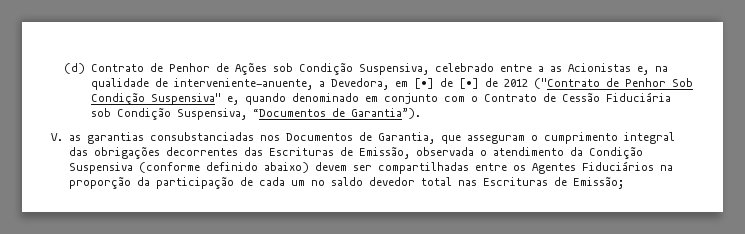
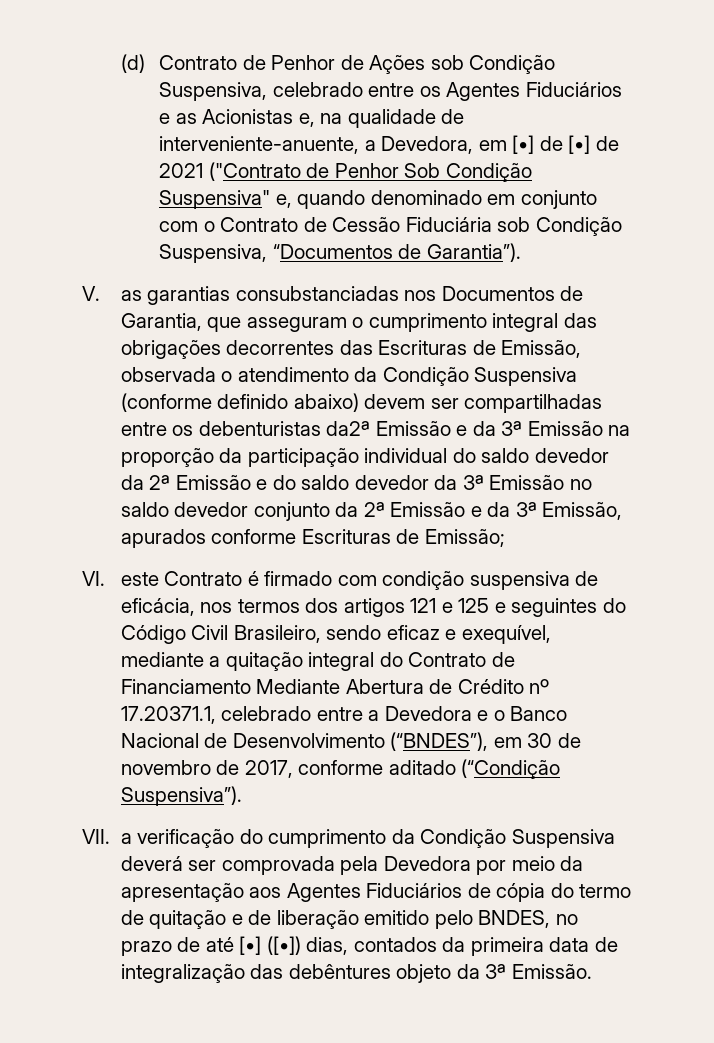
[537,66,544,72] a -> [419,82,622,101] [159,113,171,124] os Agentes Fiduciários e
[503,79,528,87] 2012 -> [159,163,204,178] 2021
[531,161,673,174] [68,177,624,189] Agentes Fiduciários na proporção da participação de cada um no saldo devedor total nas Escrituras de Emissão; -> [198,421,631,436] [120,448,609,467] [120,475,592,490] [120,502,623,521] [120,529,505,548] [82,571,599,590] [120,598,626,617] [120,625,551,644] [120,652,515,671] [120,679,550,694] [120,706,568,724] [120,732,581,751] [120,759,561,779] [120,786,242,806] [82,829,615,848] [120,856,584,875] [120,883,632,902] [120,910,578,929] [120,936,618,956] [120,964,592,983] debenturistas da2ª Emissão e da 3ª Emissão na proporção da participação individual do saldo devedor da 2ª Emissão e do saldo devedor da 3ª Emissão no saldo devedor conjunto da 2ª Emissão e da 3ª Emissão, apurados conforme Escrituras de Emissão; // VI. este Contrato é firmado com condição suspensiva de eficácia, nos termos dos artigos 121 e 125 e seguintes do Código Civil Brasileiro, sendo eficaz e exequível, mediante a quitação integral do Contrato de Financiamento Mediante Abertura de Crédito nº 17.20371.1, celebrado entre a Devedora e o Banco Nacional de Desenvolvimento (“BNDES”), em 30 de novembro de 2017, conforme aditado (“Condição Suspensiva”). // VII. a verificação do cumprimento da Condição Suspensiva deverá ser comprovada pela Devedora por meio da apresentação aos Agentes Fiduciários de cópia do termo de quitação e de liberação emitido pelo BNDES, no prazo de até [•] ([•]) dias, contados da primeira data de integralização das debêntures objeto da 3ª Emissão.

